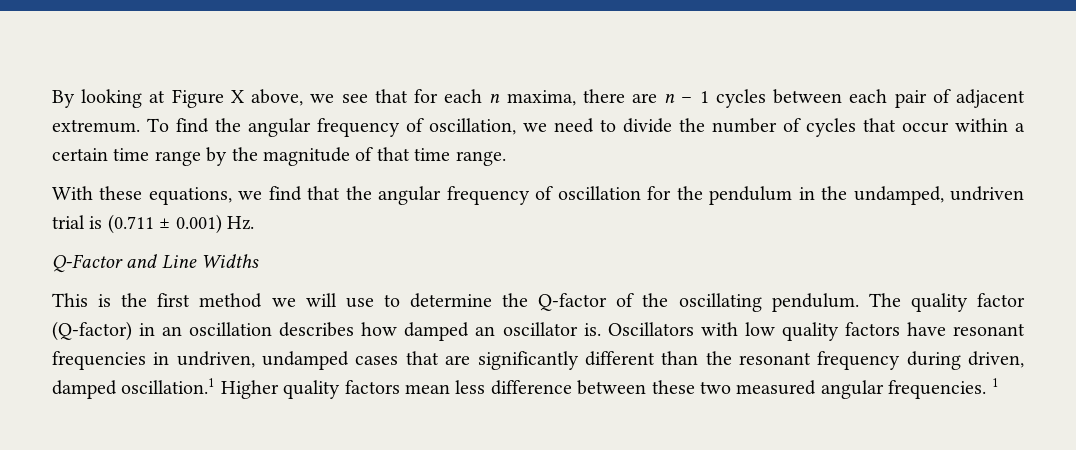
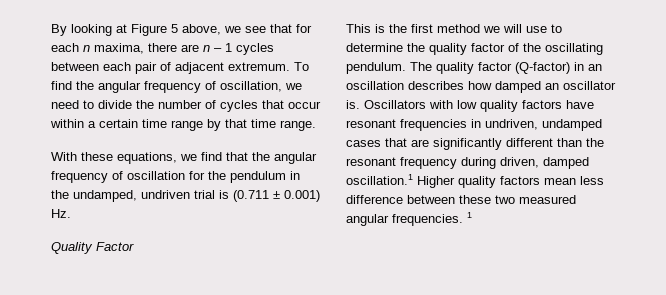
[230,90,244,103] X -> [171,24,178,33] 5
[231,147,374,166] the magnitude of -> (221, 125) none
[52,254,260,273] Q-Factor and Line Widths -> [51,242,134,254] Quality Factor
[538,293,608,311] Q-factor -> [429,43,505,55] quality factor

